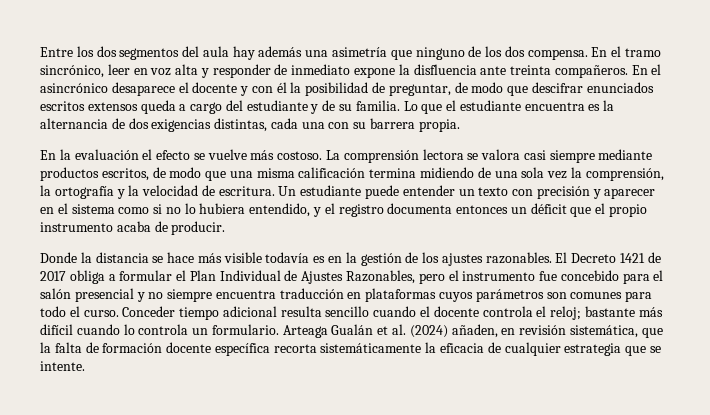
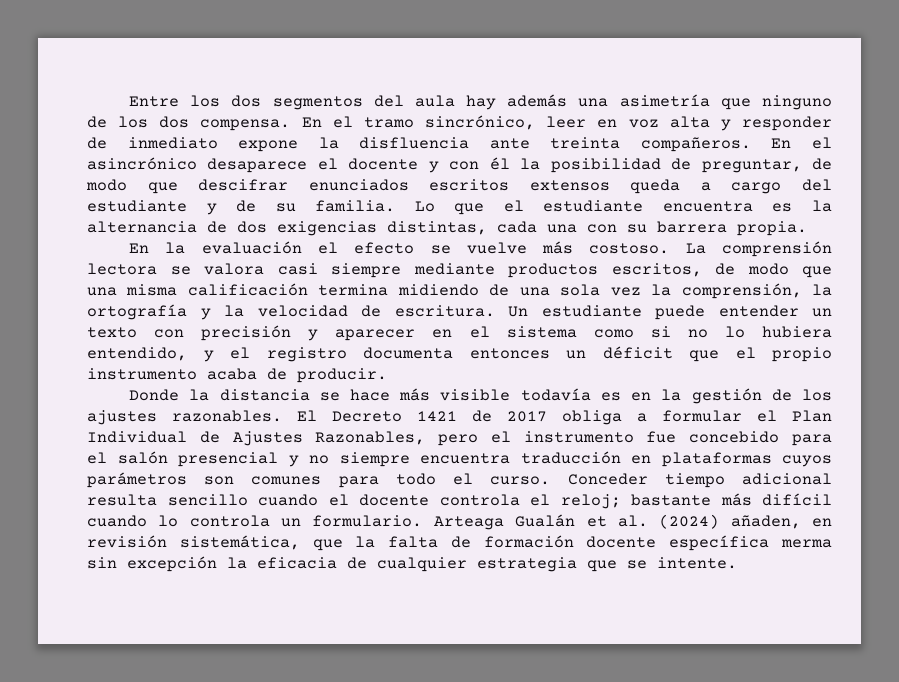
[273,343,422,353] recorta sistemáticamente -> [781,539,832,548] [87,556,217,572] merma sin excepción

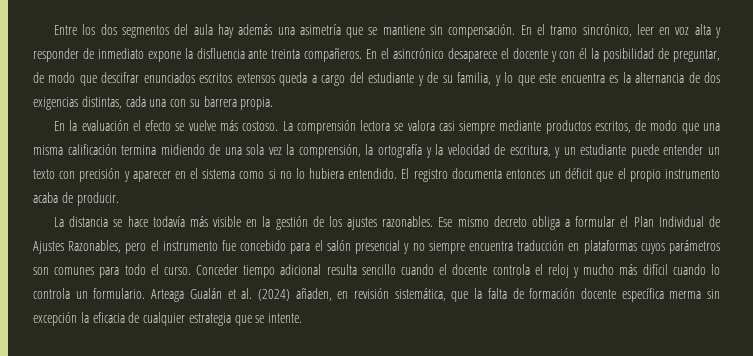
[761,95,832,110] [87,116,291,131] ninguno de los dos compensa. -> [368,24,516,38] se mantiene sin compensación.
[315,200,644,215] familia. Lo que el estudiante -> [457,72,557,86] familia, y lo que este
[394,305,528,317] escritura. Un -> [509,145,576,158] escritura, y un
[87,347,250,362] entendido, y el -> [348,168,410,179] entendido. El
[129,389,210,401] Donde la -> [54,217,65,227] La
(390, 395) none -> [152,216,185,227] todavía
[520,388,621,401] todavía es -> (242, 221) none
[297,410,547,422] El Decreto 1421 de 2017 -> [438,216,527,227] Ese mismo decreto
[560,494,711,509] reloj; bastante -> [547,264,615,278] reloj y mucho

